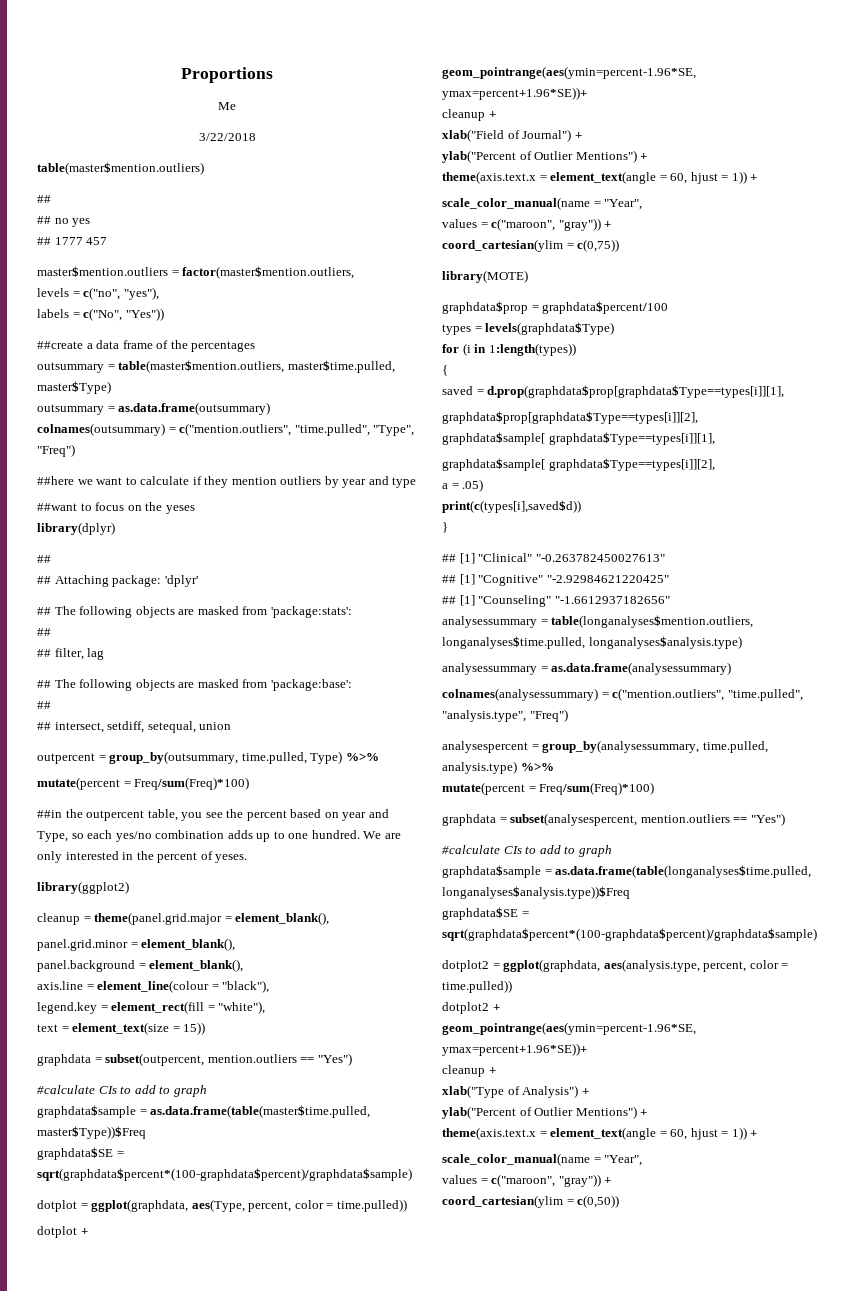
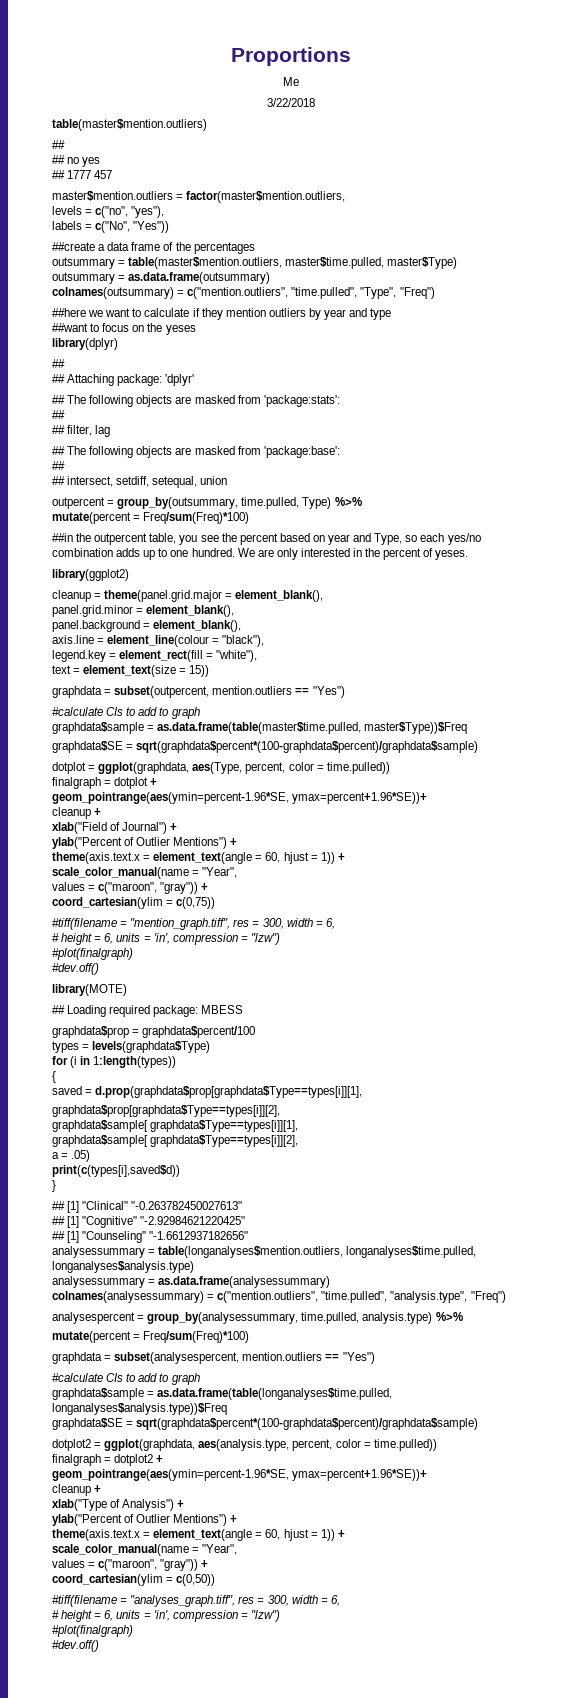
(407, 1205) none -> [52,777,112,789] finalgraph =
[442,270,528,283] library(MOTE) -> [52,918,335,930] [52,933,280,945] [52,948,133,960] [52,963,99,975] [52,984,127,996] [52,1005,244,1017] #tiff(filename = "mention_graph.tiff", res = 300, width = 6, // # height = 6, units = 'in', compression = "lzw") // #plot(finalgraph) // #dev.off() // library(MOTE) // ## Loading required package: MBESS
(512, 986) none -> [52,1454,112,1466] finalgraph =
(620, 1201) none -> [52,1595,340,1607] [52,1610,280,1622] [52,1625,133,1637] [52,1640,99,1652] // #tiff(filename = "analyses_graph.tiff", res = 300, width = 6, // # height = 6, units = 'in', compression = "lzw") // #plot(finalgraph) // #dev.off()

